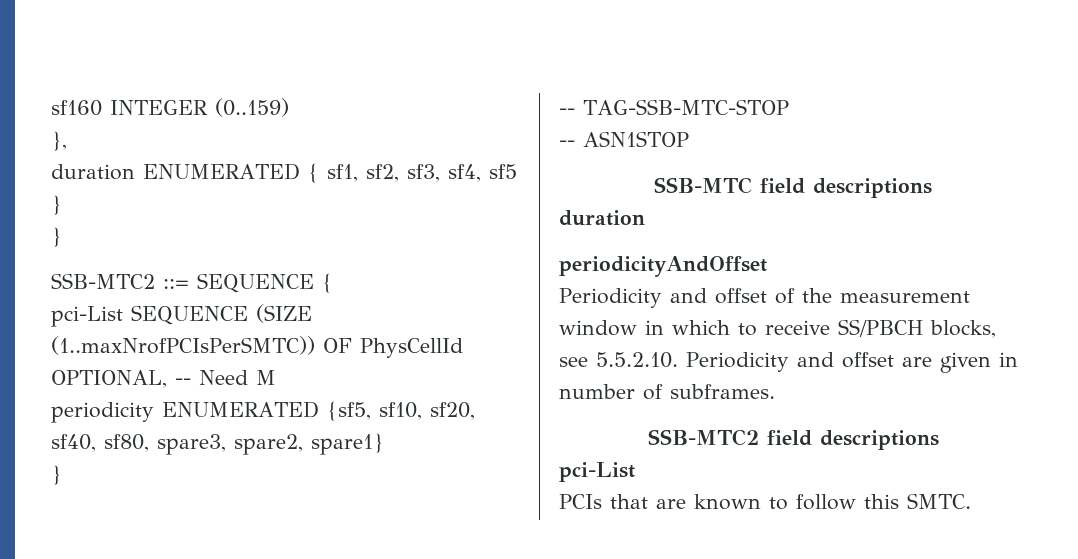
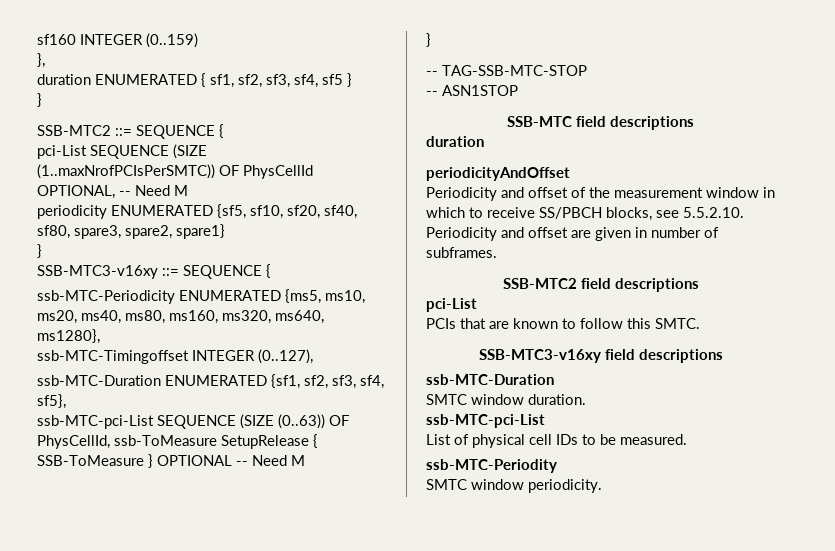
(62, 475) none -> [37,264,271,279] [37,289,365,304] [37,310,324,324] [37,329,100,344] [37,349,313,364] [37,374,384,389] [37,394,66,409] [37,414,349,429] [37,434,318,449] [37,454,305,468] [426,33,431,47] // SSB-MTC3-v16xy ::= SEQUENCE { // ssb-MTC-Periodicity ENUMERATED {ms5, ms10, ms20, ms40, ms80, ms160, ms320, ms640, ms1280}, // ssb-MTC-Timingoffset INTEGER (0..127), // ssb-MTC-Duration ENUMERATED {sf1, sf2, sf3, sf4, sf5}, // ssb-MTC-pci-List SEQUENCE (SIZE (0..63)) OF PhysCellId, ssb-ToMeasure SetupRelease { SSB-ToMeasure } OPTIONAL -- Need M // }
(971, 501) none -> [478,349,723,363] [426,374,554,385] [426,394,586,405] [426,414,545,428] [426,434,687,448] [426,459,557,473] [426,479,602,493] // SSB-MTC3-v16xy field descriptions // ssb-MTC-Duration // SMTC window duration. // ssb-MTC-pci-List // List of physical cell IDs to be measured. // ssb-MTC-Periodity // SMTC window periodicity.

